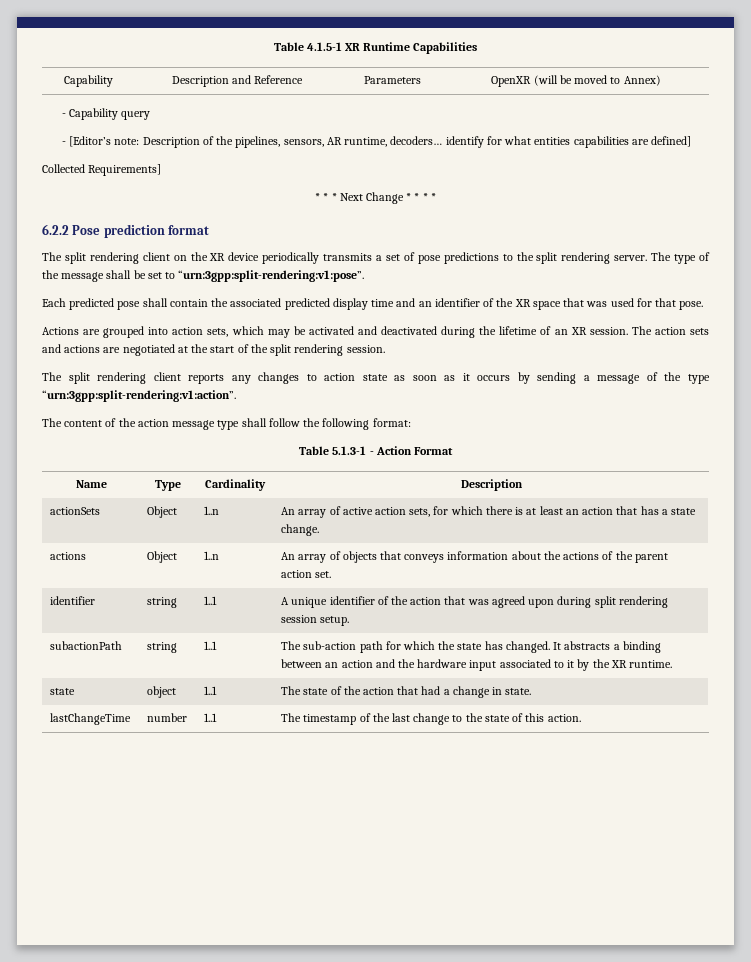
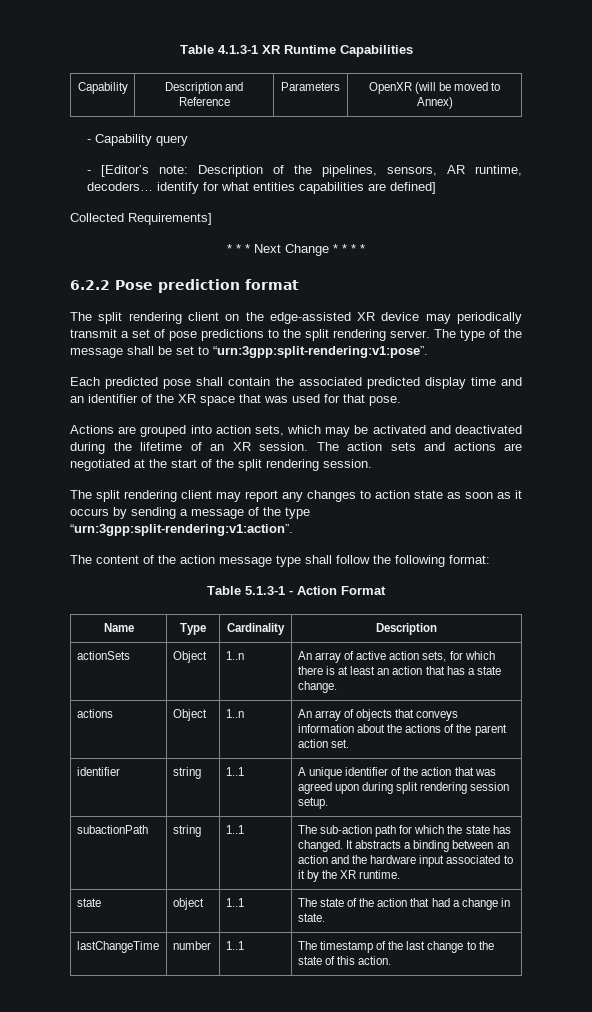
[273,42,342,51] Table 4.1.5-1 -> [179,45,258,54] Table 4.1.3-1
(208, 256) none -> [269,312,351,324] edge-assisted
[262,252,373,264] periodically transmits -> [425,312,522,324] [70,329,117,338] may periodically transmit
[188,374,225,384] reports -> [216,490,278,502] may report

